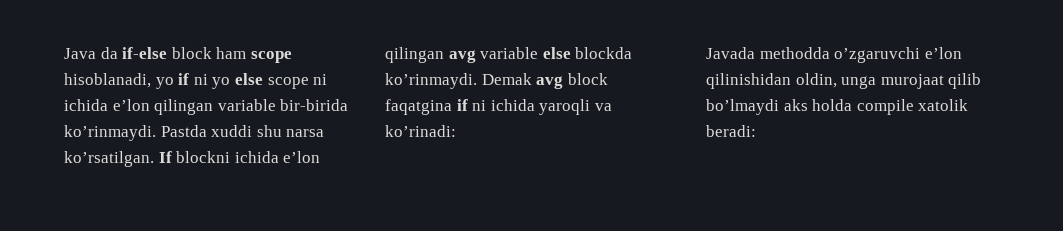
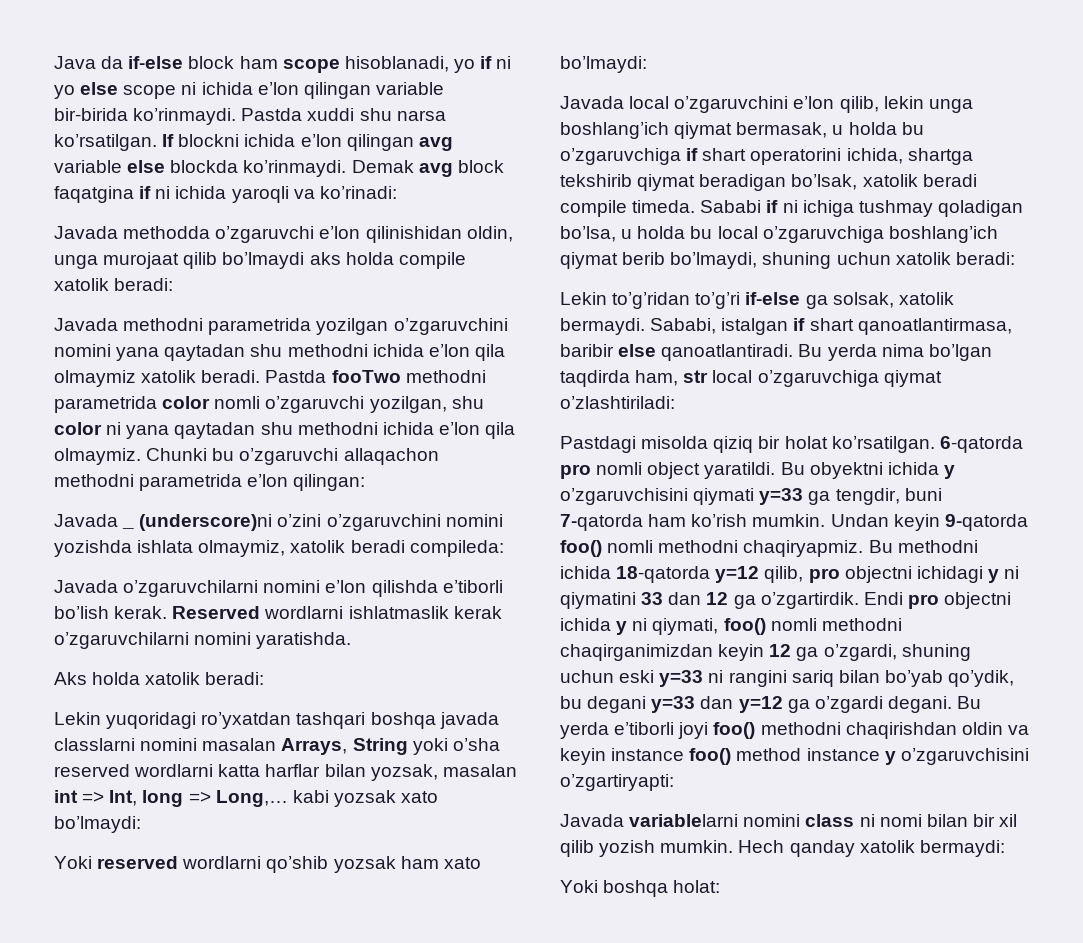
(756, 131) none -> [54,318,508,335] [54,344,505,361] [54,370,486,387] [54,396,484,413] [54,422,516,439] [54,448,439,465] [54,474,366,491] [54,514,118,527] [122,514,503,531] [54,540,504,557] [54,580,503,597] [54,606,502,619] [54,632,352,649] [54,672,265,685] [54,712,499,729] [54,738,500,755] [54,764,517,781] [54,790,439,807] [54,816,141,833] [54,856,481,873] [560,56,647,73] [560,96,973,113] [560,122,924,139] [560,148,973,165] [560,174,977,191] [560,200,1023,217] [560,226,998,243] [560,252,1015,269] [560,292,954,309] [560,318,1012,335] [560,344,992,361] [560,370,942,387] [560,396,675,409] [560,436,1023,453] [560,462,955,479] [560,488,942,505] [560,514,1028,531] [560,540,978,557] [560,566,1020,583] [560,592,1012,609] [560,618,902,635] [560,644,971,661] [560,670,1015,687] [560,696,982,713] [560,722,1029,739] [560,748,1029,765] [560,774,674,791] [560,814,1018,827] [560,840,1005,857] [560,880,721,897] // Javada methodni parametrida yozilgan o’zgaruvchini nomini yana qaytadan shu methodni ichida e’lon qila olmaymiz xatolik beradi. Pastda fooTwo methodni parametrida color nomli o’zgaruvchi yozilgan, shu color ni yana qaytadan shu methodni ichida e’lon qila olmaymiz. Chunki bu o’zgaruvchi allaqachon methodni parametrida e’lon qilingan: // Javada _ (underscore)ni o’zini o’zgaruvchini nomini yozishda ishlata olmaymiz, xatolik beradi compileda: // Javada o’zgaruvchilarni nomini e’lon qilishda e’tiborli bo’lish kerak. Reserved wordlarni ishlatmaslik kerak o’zgaruvchilarni nomini yaratishda. // Aks holda xatolik beradi: // Lekin yuqoridagi ro’yxatdan tashqari boshqa javada classlarni nomini masalan Arrays, String yoki o’sha reserved wordlarni katta harflar bilan yozsak, masalan int => Int, long => Long,… kabi yozsak xato bo’lmaydi: // Yoki reserved wordlarni qo’shib yozsak ham xato bo’lmaydi: // Javada local o’zgaruvchini e’lon qilib, lekin unga boshlang’ich qiymat bermasak, u holda bu o’zgaruvchiga if shart operatorini ichida, shartga tekshirib qiymat beradigan bo’lsak, xatolik beradi compile timeda. Sababi if ni ichiga tushmay qoladigan bo’lsa, u holda bu local o’zgaruvchiga boshlang’ich qiymat berib bo’lmaydi, shuning uchun xatolik beradi: // Lekin to’g’ridan to’g’ri if-else ga solsak, xatolik bermaydi. Sababi, istalgan if shart qanoatlantirmasa, baribir else qanoatlantiradi. Bu yerda nima bo’lgan taqdirda ham, str local o’zgaruvchiga qiymat o’zlashtiriladi: // Pastdagi misolda qiziq bir holat ko’rsatilgan. 6-qatorda pro nomli object yaratildi. Bu obyektni ichida y o’zgaruvchisini qiymati y=33 ga tengdir, buni 7-qatorda ham ko’rish mumkin. Undan keyin 9-qatorda foo() nomli methodni chaqiryapmiz. Bu methodni ichida 18-qatorda y=12 qilib, pro objectni ichidagi y ni qiymatini 33 dan 12 ga o’zgartirdik. Endi pro objectni ichida y ni qiymati, foo() nomli methodni chaqirganimizdan keyin 12 ga o’zgardi, shuning uchun eski y=33 ni rangini sariq bilan bo’yab qo’ydik, bu degani y=33 dan y=12 ga o’zgardi degani. Bu yerda e’tiborli joyi foo() methodni chaqirishdan oldin va keyin instance foo() method instance y o’zgaruvchisini o’zgartiryapti: // Javada variablelarni nomini class ni nomi bilan bir xil qilib yozish mumkin. Hech qanday xatolik bermaydi: // Yoki boshqa holat:

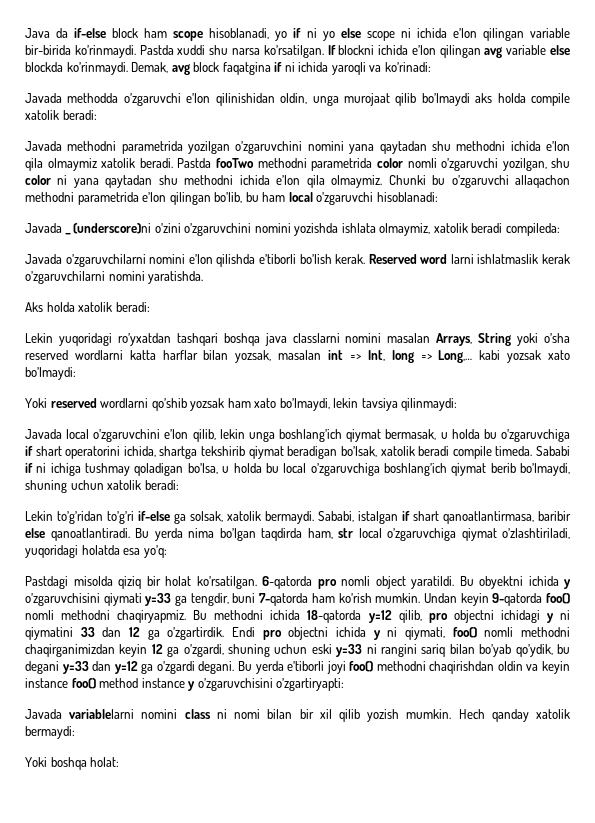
[351,160,414,173] Demak -> [131,62,169,73] Demak,
[293,474,366,491] qilingan: -> [169,192,438,205] qilingan bo’lib, bu ham local o’zgaruvchi hisoblanadi:
[264,606,344,619] wordlarni -> [420,254,474,264] word larni
[439,712,499,729] javada -> [264,333,287,346] java
[560,56,647,73] bo’lmaydi: -> [279,398,458,411] bo’lmaydi, lekin tavsiya qilinmaydi:
[560,396,675,409] o’zlashtiriladi: -> [502,528,570,539] [25,545,167,558] o’zlashtiriladi, yuqoridagi holatda esa yo’q:

